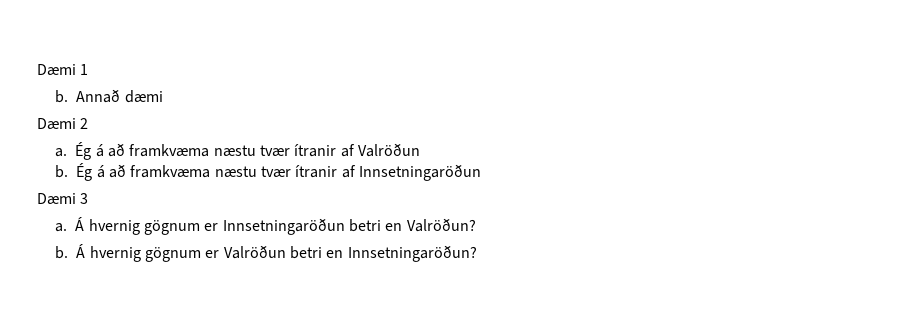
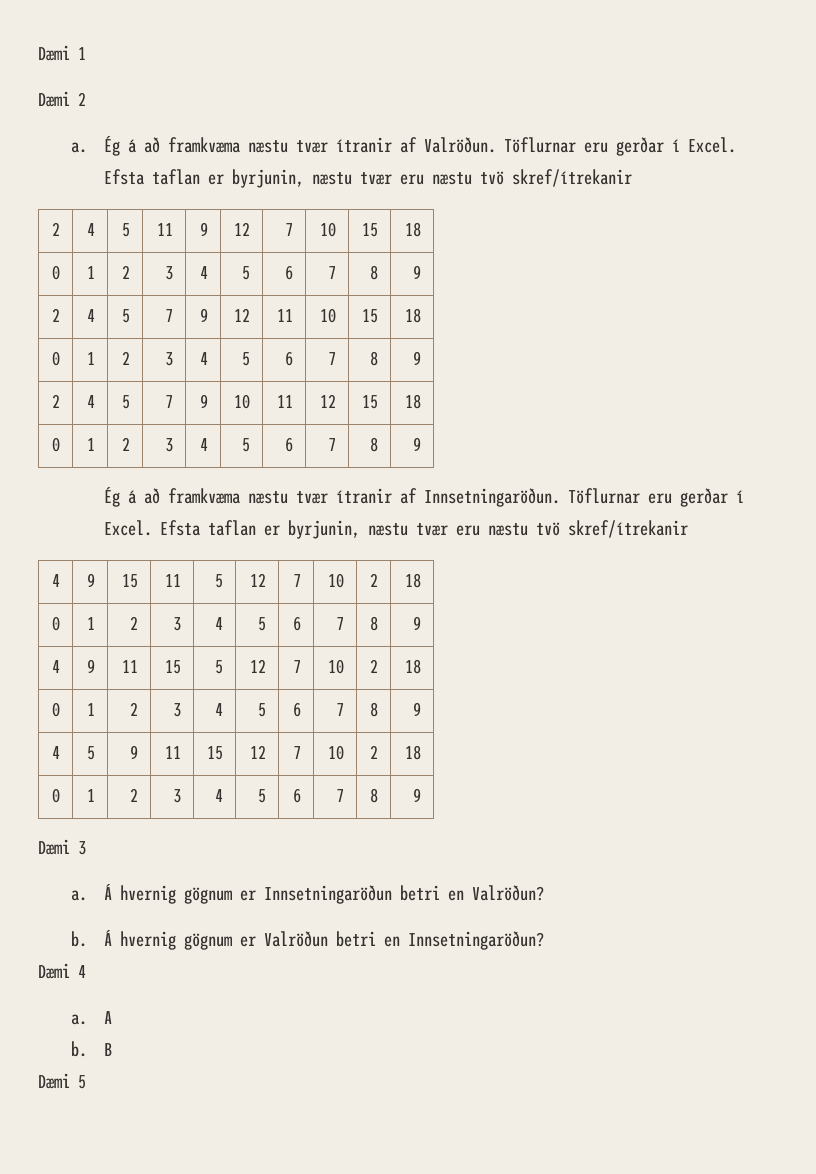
[55,89,163,103] // b. Annað dæmi -> (86, 53) none
[357,143,420,157] [55,163,481,181] Valröðun // b. Ég á að framkvæma næstu tvær ítranir af Innsetningaröðun -> [423,137,736,156] [103,169,632,188] [52,222,61,236] [87,223,96,236] [122,223,131,237] [157,223,174,236] [200,222,209,236] [234,222,251,236] [285,223,294,236] [320,222,337,237] [362,223,379,237] [405,222,422,237] [52,265,61,280] [87,266,96,279] [122,265,131,279] [165,266,174,280] [200,266,209,279] [242,266,251,280] [285,265,294,280] [328,266,337,279] [370,265,379,280] [413,265,422,279] [52,308,61,322] [87,309,96,322] [122,309,131,323] [165,309,174,322] [200,308,209,322] [234,308,251,322] [277,309,294,322] [320,308,337,323] [362,309,379,323] [405,308,422,323] [52,351,61,366] [87,352,96,365] [122,351,131,365] [165,352,174,366] [200,352,209,365] [242,352,251,366] [285,351,294,366] [328,352,337,365] [370,351,379,366] [413,351,422,365] [52,394,61,408] [87,395,96,408] [122,395,131,409] [165,395,174,408] [200,394,209,408] [234,394,251,409] [277,395,294,408] [320,394,337,408] [362,395,379,409] [405,394,422,409] [52,437,61,452] [87,438,96,451] [122,437,131,451] [165,438,174,452] [200,438,209,451] [242,438,251,452] [285,437,294,452] [328,438,337,451] [370,437,379,452] [413,437,422,451] [103,486,744,507] [103,520,688,539] [52,574,61,587] [87,573,96,587] [122,574,139,588] [165,574,182,587] [215,574,224,588] [250,573,267,587] [293,574,302,587] [328,573,345,588] [370,573,379,587] [405,573,422,588] [52,616,61,631] [87,617,96,630] [130,616,139,630] [173,617,182,631] [215,617,224,630] [258,617,267,631] [293,616,302,631] [336,617,345,630] [370,616,379,631] [413,616,422,630] [52,660,61,673] [87,659,96,673] [122,660,139,673] [165,660,182,674] [215,660,224,674] [250,659,267,673] [293,660,302,673] [328,659,345,674] [370,659,379,673] [405,659,422,674] [52,702,61,717] [87,703,96,716] [130,702,139,716] [173,703,182,717] [215,703,224,716] [258,703,267,717] [293,702,302,717] [336,703,345,716] [370,702,379,717] [413,702,422,716] [52,746,61,759] [87,746,96,760] [130,745,139,759] [165,746,182,759] [207,746,224,760] [250,745,267,759] [293,746,302,759] [328,745,345,760] [370,745,379,759] [405,745,422,760] [52,788,61,803] [87,789,96,802] [130,788,139,802] [173,789,182,803] [215,789,224,802] [258,789,267,803] [293,788,302,803] [336,789,345,802] [370,788,379,803] [413,788,422,802] Valröðun. Töflurnar eru gerðar í Excel. Efsta taflan er byrjunin, næstu tvær eru næstu tvö skref/ítrekanir // 2 | 4 | 5 | 11 | 9 | 12 | 7 | 10 | 15 | 18 // 0 | 1 | 2 | 3 | 4 | 5 | 6 | 7 | 8 | 9 // 2 | 4 | 5 | 7 | 9 | 12 | 11 | 10 | 15 | 18 // 0 | 1 | 2 | 3 | 4 | 5 | 6 | 7 | 8 | 9 // 2 | 4 | 5 | 7 | 9 | 10 | 11 | 12 | 15 | 18 // 0 | 1 | 2 | 3 | 4 | 5 | 6 | 7 | 8 | 9 // Ég á að framkvæma næstu tvær ítranir af Innsetningaröðun. Töflurnar eru gerðar í Excel. Efsta taflan er byrjunin, næstu tvær eru næstu tvö skref/ítrekanir // 4 | 9 | 15 | 11 | 5 | 12 | 7 | 10 | 2 | 18 // 0 | 1 | 2 | 3 | 4 | 5 | 6 | 7 | 8 | 9 // 4 | 9 | 11 | 15 | 5 | 12 | 7 | 10 | 2 | 18 // 0 | 1 | 2 | 3 | 4 | 5 | 6 | 7 | 8 | 9 // 4 | 5 | 9 | 11 | 15 | 12 | 7 | 10 | 2 | 18 // 0 | 1 | 2 | 3 | 4 | 5 | 6 | 7 | 8 | 9
(477, 253) none -> [38,963,86,979] [70,1011,112,1025] [70,1041,112,1057] [38,1073,86,1089] // Dæmi 4 // a. A // b. B // Dæmi 5

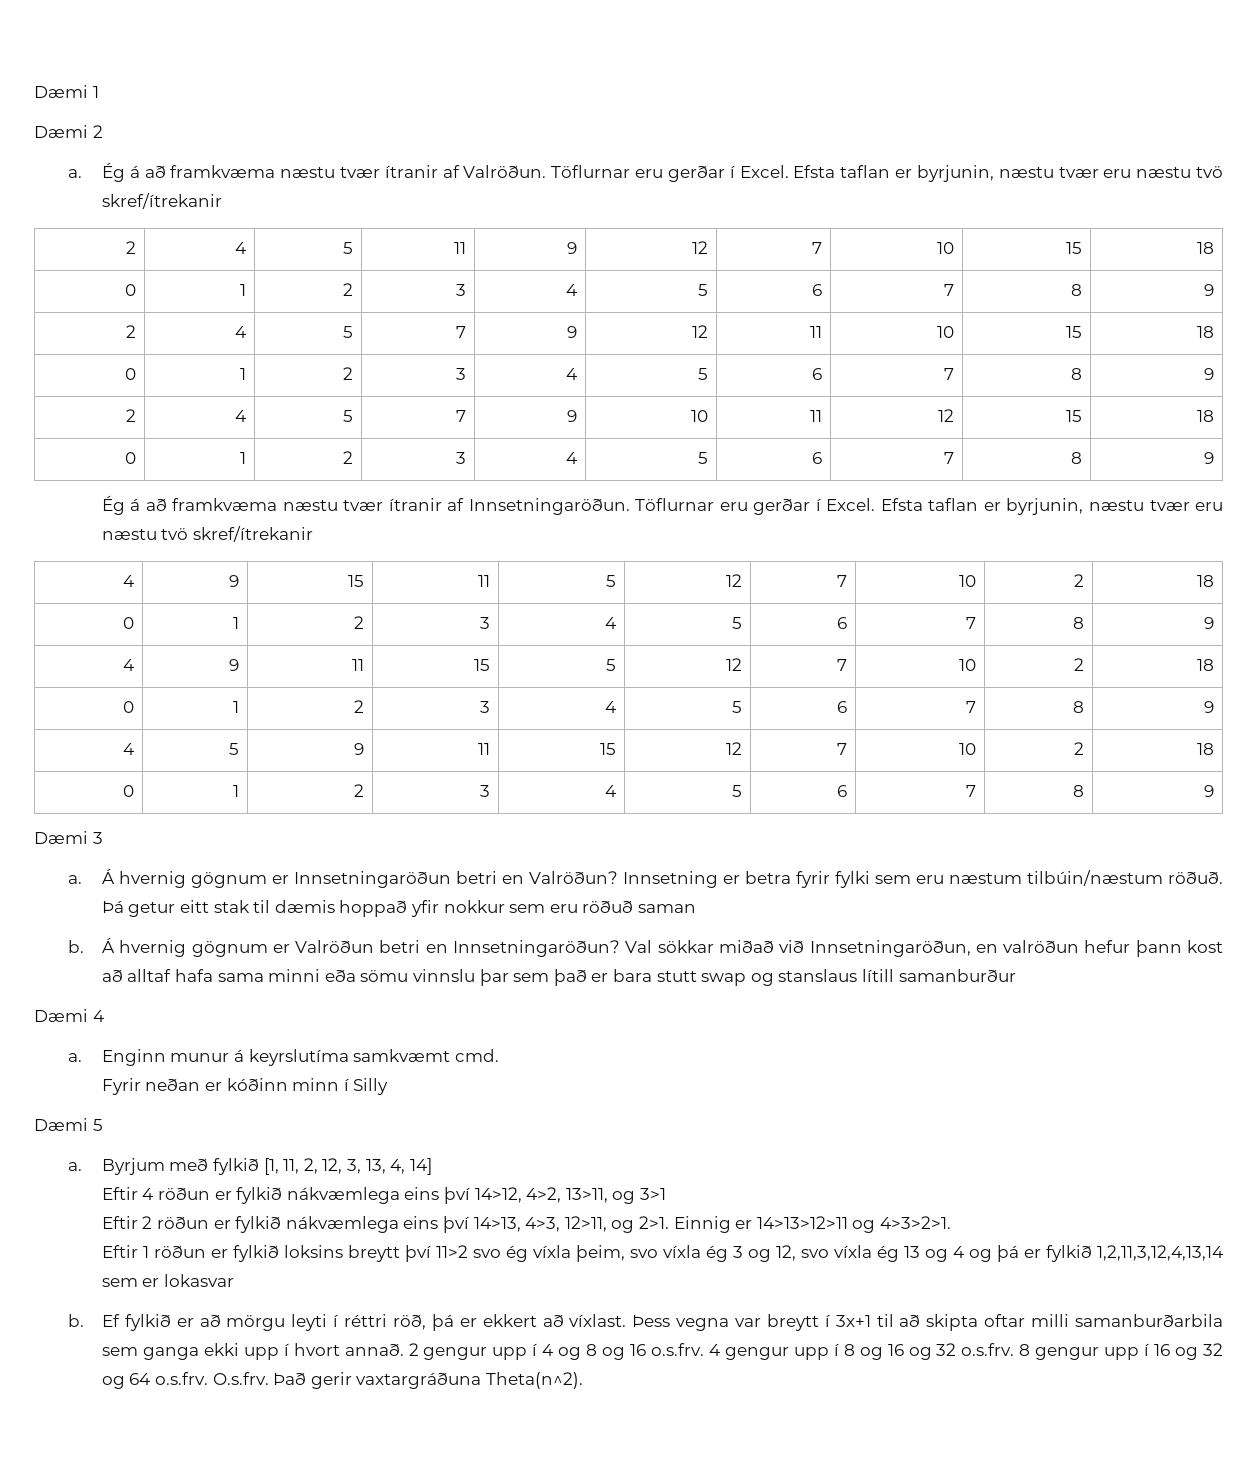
(544, 893) none -> [622,870,1224,888] [101,900,696,917] Innsetning er betra fyrir fylki sem eru næstum tilbúin/næstum röðuð. Þá getur eitt stak til dæmis hoppað yfir nokkur sem eru röðuð saman
[38,963,86,979] [70,1011,112,1025] [70,1041,112,1057] [38,1073,86,1089] // Dæmi 4 // a. A // b. B // Dæmi 5 -> [625,940,1224,957] [101,969,1016,986] [34,1009,104,1022] [67,1049,499,1066] [101,1078,389,1095] [34,1118,103,1131] [67,1158,432,1175] [101,1187,666,1204] [101,1216,951,1233] [101,1245,1223,1262] [101,1274,235,1287] [67,1314,1224,1331] [101,1343,1223,1360] [101,1372,584,1389] Val sökkar miðað við Innsetningaröðun, en valröðun hefur þann kost að alltaf hafa sama minni eða sömu vinnslu þar sem það er bara stutt swap og stanslaus lítill samanburður // Dæmi 4 // a. Enginn munur á keyrslutíma samkvæmt cmd. // Fyrir neðan er kóðinn minn í Silly // Dæmi 5 // a. Byrjum með fylkið [1, 11, 2, 12, 3, 13, 4, 14] // Eftir 4 röðun er fylkið nákvæmlega eins því 14>12, 4>2, 13>11, og 3>1 // Eftir 2 röðun er fylkið nákvæmlega eins því 14>13, 4>3, 12>11, og 2>1. Einnig er 14>13>12>11 og 4>3>2>1. // Eftir 1 röðun er fylkið loksins breytt því 11>2 svo ég víxla þeim, svo víxla ég 3 og 12, svo víxla ég 13 og 4 og þá er fylkið 1,2,11,3,12,4,13,14 sem er lokasvar // b. Ef fylkið er að mörgu leyti í réttri röð, þá er ekkert að víxlast. Þess vegna var breytt í 3x+1 til að skipta oftar milli samanburðarbila sem ganga ekki upp í hvort annað. 2 gengur upp í 4 og 8 og 16 o.s.frv. 4 gengur upp í 8 og 16 og 32 o.s.frv. 8 gengur upp í 16 og 32 og 64 o.s.frv. O.s.frv. Það gerir vaxtargráðuna Theta(n^2).

